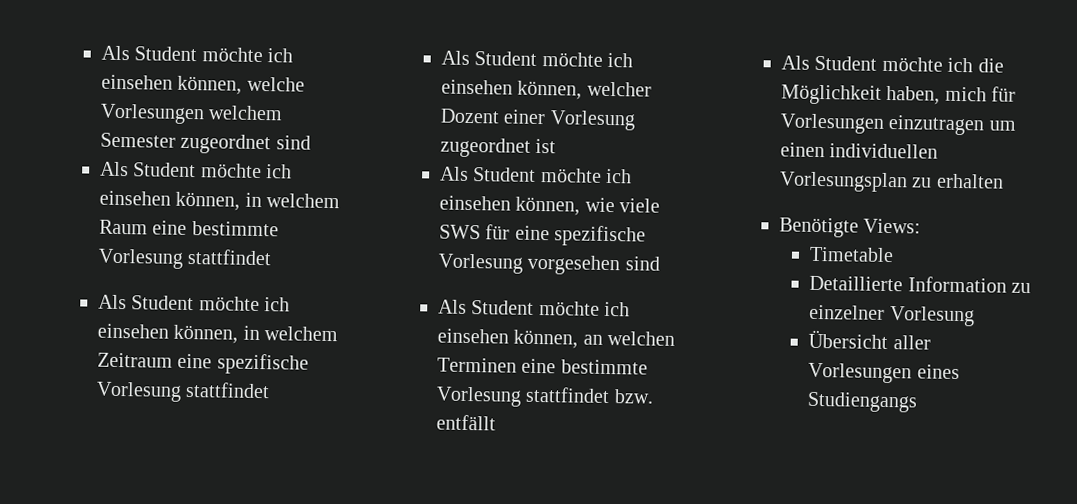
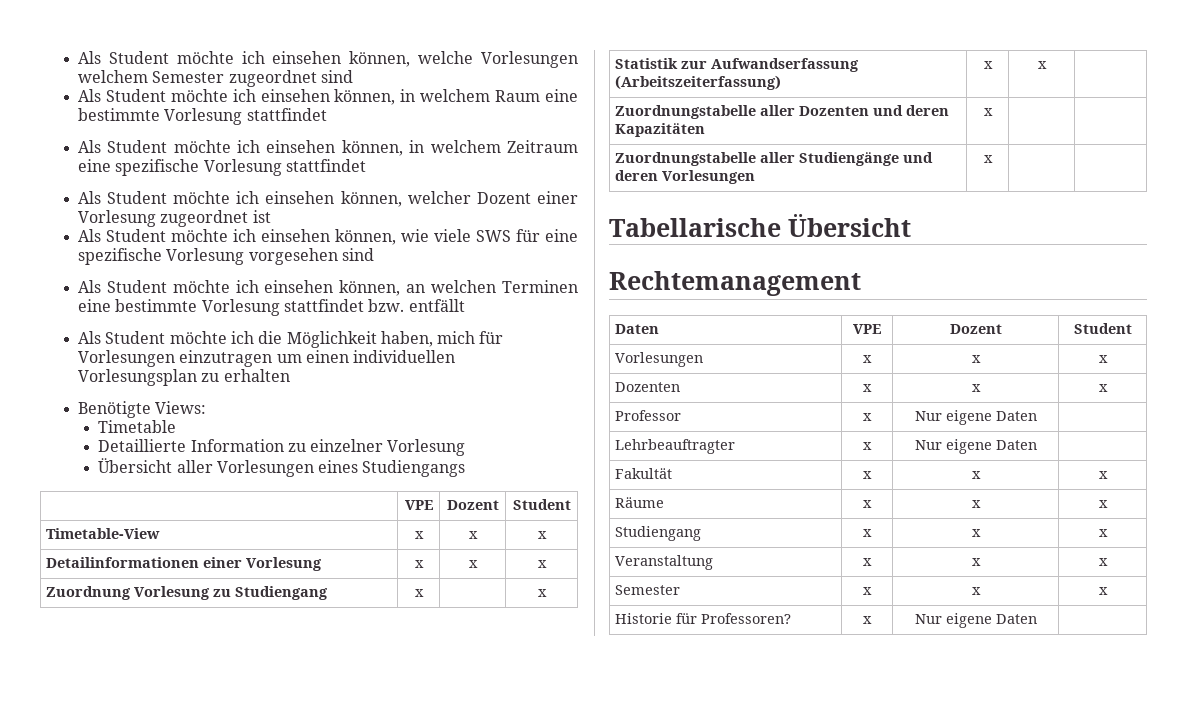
(919, 402) none -> [404,500,433,510] [446,500,499,510] [512,499,571,510] [46,528,161,539] [414,531,424,539] [468,531,478,539] [537,531,547,539] [46,557,323,571] [414,560,424,568] [468,560,478,568] [537,560,547,568] [46,586,329,600] [414,589,424,597] [537,589,547,597] [615,58,860,72] [615,75,782,90] [983,61,993,69] [1037,61,1047,69] [615,105,950,119] [615,123,706,137] [983,108,993,116] [615,152,934,166] [615,170,756,184] [983,155,993,163] [609,214,911,237] [609,271,861,296] [615,324,660,334] [853,324,881,334] [949,324,1002,334] [1073,323,1132,334] [615,352,704,367] [863,355,872,363] [971,355,981,363] [1098,355,1108,363] [615,382,681,392] [863,384,872,392] [971,384,981,392] [1098,384,1108,392] [615,410,682,421] [863,413,872,421] [914,410,1037,425] [615,439,736,454] [863,442,872,450] [914,439,1037,454] [615,468,673,479] [863,471,872,479] [971,471,981,479] [1098,471,1108,479] [615,497,665,508] [863,500,872,508] [971,500,981,508] [1098,500,1108,508] [615,526,702,541] [863,529,872,537] [971,529,981,537] [1098,529,1108,537] [615,555,714,570] [863,558,872,566] [971,558,981,566] [1098,558,1108,566] [615,585,681,595] [863,587,872,595] [971,587,981,595] [1098,587,1108,595] [615,613,792,624] [863,616,872,624] [914,613,1037,628] // | VPE | Dozent | Student // Timetable-View | x | x | x // Detailinformationen einer Vorlesung | x | x | x // Zuordnung Vorlesung zu Studiengang | x | | x // Statistik zur Aufwandserfassung (Arbeitszeiterfassung) | x | x | // Zuordnungstabelle aller Dozenten und deren Kapazitäten | x | | // Zuordnungstabelle aller Studiengänge und deren Vorlesungen | x | | // Tabellarische Übersicht // Rechtemanagement // Daten | VPE | Dozent | Student // Vorlesungen | x | x | x // Dozenten | x | x | x // Professor | x | Nur eigene Daten | // Lehrbeauftragter | x | Nur eigene Daten | // Fakultät | x | x | x // Räume | x | x | x // Studiengang | x | x | x // Veranstaltung | x | x | x // Semester | x | x | x // Historie für Professoren? | x | Nur eigene Daten |

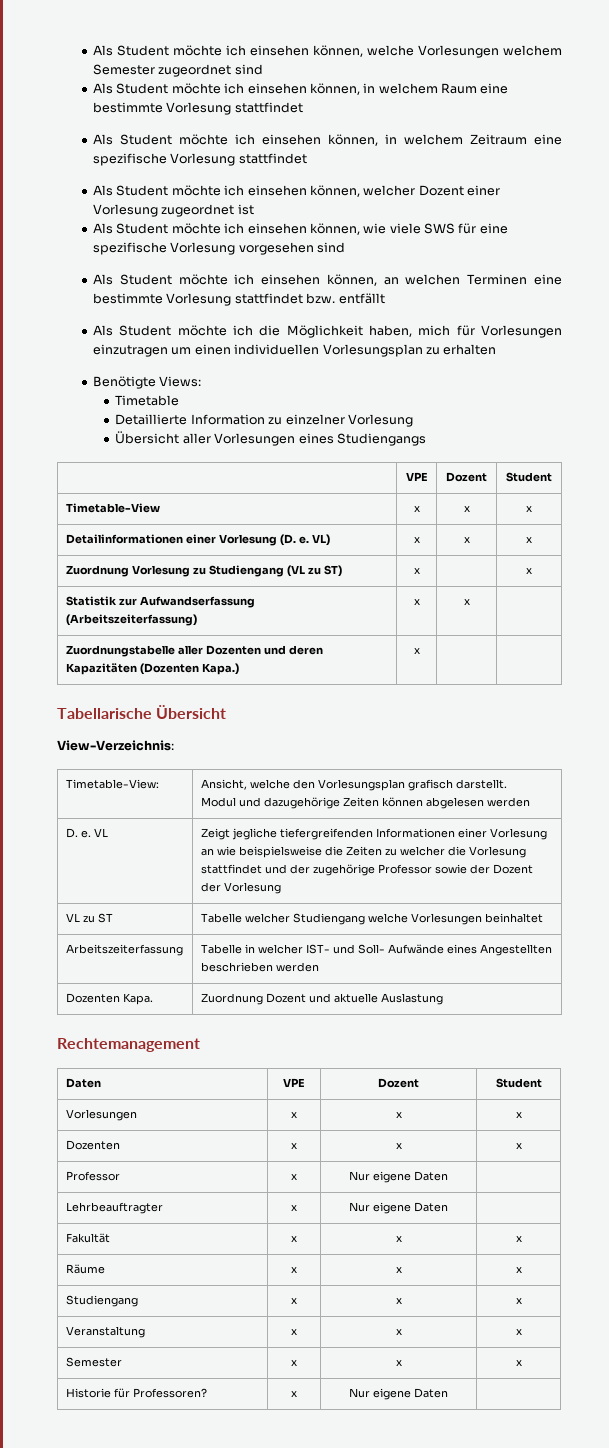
(323, 564) none -> [279,534,330,546] (D. e. VL)
(329, 593) none -> [286,565,342,577] (VL zu ST)
[983,108,993,116] [615,152,934,166] [615,170,756,184] [983,155,993,163] [609,214,911,237] | x | | // Zuordnungstabelle aller Studiengänge und deren Vorlesungen | x | | // Tabellarische Übersicht -> [139,663,239,675] [413,648,420,654] [57,705,227,719] [57,740,174,751] [65,779,159,789] [200,779,507,791] [200,797,530,809] [65,828,108,838] [200,828,547,840] [200,846,526,858] [200,864,533,876] [200,882,281,894] [65,913,113,923] [200,913,543,925] [65,944,183,956] [200,944,552,956] [200,962,319,972] [65,993,153,1005] [200,993,443,1005] (Dozenten Kapa.) | x | | // Tabellarische Übersicht // View-Verzeichnis: // Timetable-View: | Ansicht, welche den Vorlesungsplan grafisch darstellt. // Modul und dazugehörige Zeiten können abgelesen werden // D. e. VL | Zeigt jegliche tiefergreifenden Informationen einer Vorlesung an wie beispielsweise die Zeiten zu welcher die Vorlesung stattfindet und der zugehörige Professor sowie der Dozent der Vorlesung // VL zu ST | Tabelle welcher Studiengang welche Vorlesungen beinhaltet // Arbeitszeiterfassung | Tabelle in welcher IST- und Soll- Aufwände eines Angestellten beschrieben werden // Dozenten Kapa. | Zuordnung Dozent und aktuelle Auslastung

